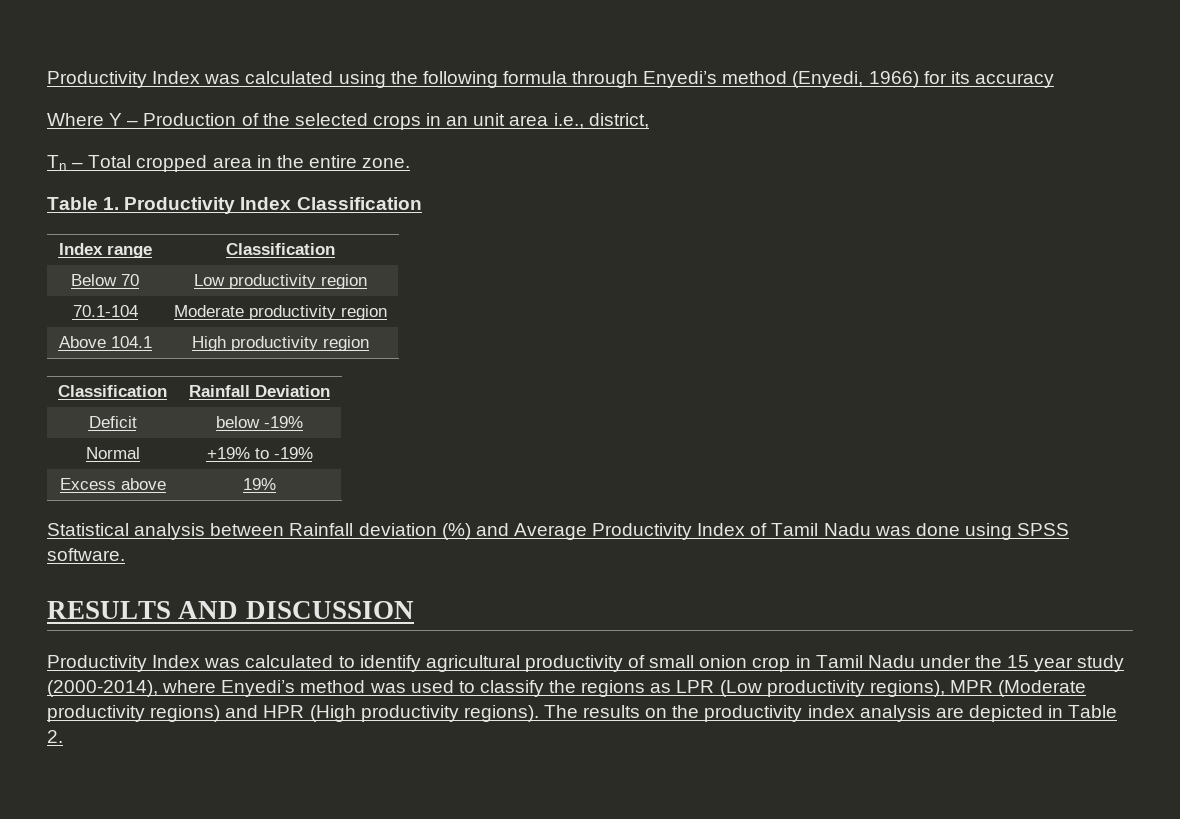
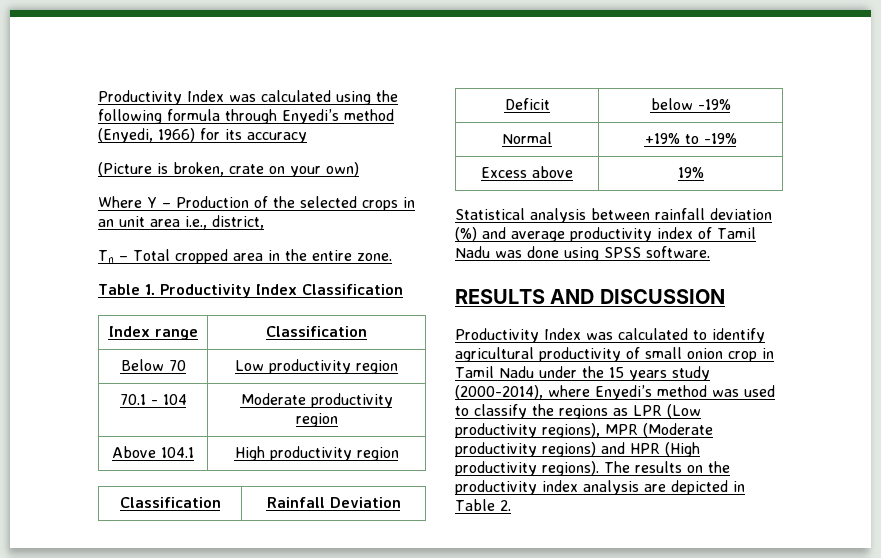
(1054, 80) none -> [98,162,359,177] // (Picture is broken, crate on your own)
[72,305,138,317] 70.1-104 -> [119,394,187,405] 70.1 - 104
[289,523,354,536] Rainfall -> [655,208,705,220] rainfall
[513,523,746,540] Average Productivity Index -> [511,227,693,242] average productivity index
[1034,657,1074,672] year -> [628,370,667,381] years

